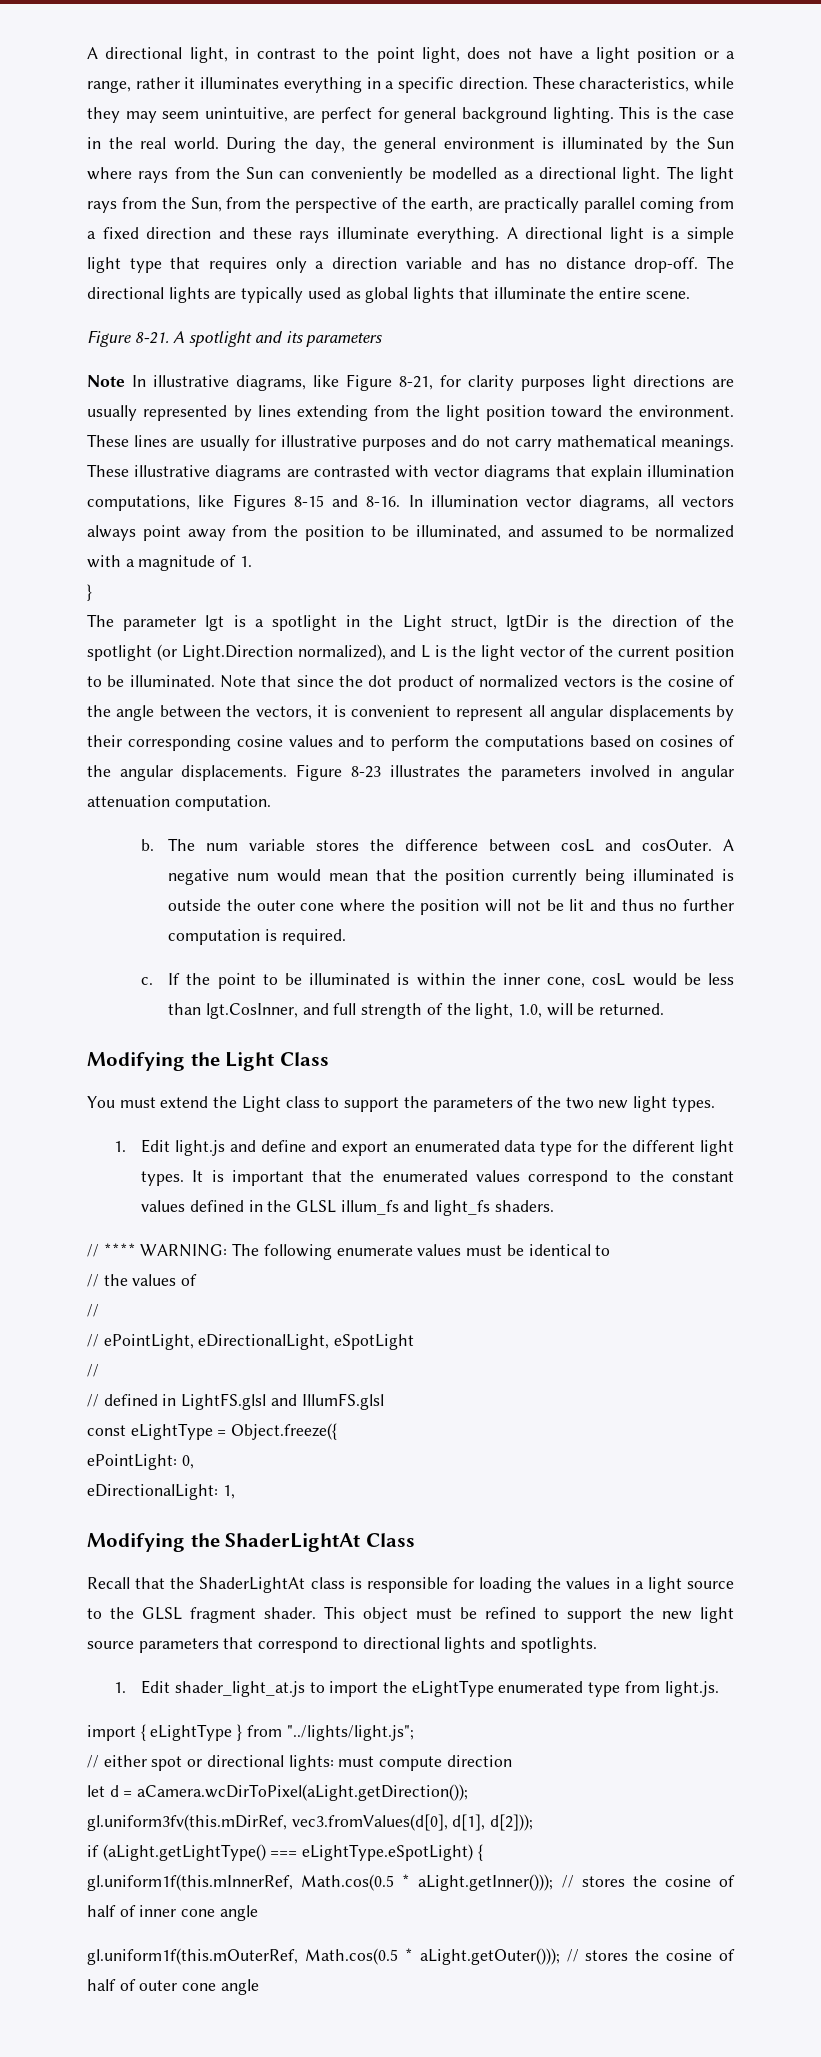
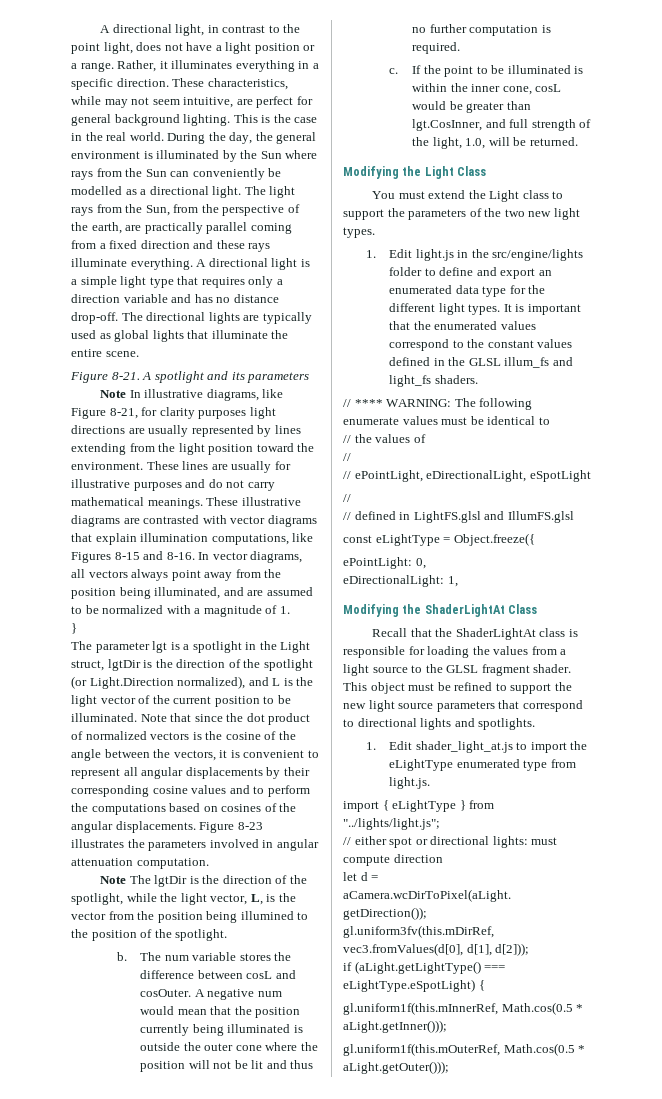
[87,77,180,93] range, rather -> [80,60,157,72] range. Rather,
[87,107,288,123] they may seem unintuitive, -> [104,97,234,108] may not seem intuitive,
[430,495,518,507] illumination -> (210, 556) none
[370,525,410,537] to be -> [119,587,151,599] being
(534, 531) none -> [247,590,264,596] are
(271, 803) none -> [99,875,307,887] [71,893,296,905] [71,911,309,923] [71,929,228,941] // Note The lgtDir is the direction of the spotlight, while the light vector, L, is the vector from the position being illumined to the position of the spotlight.
[708,973,735,985] less -> [466,102,505,113] greater
[229,1140,256,1152] and -> [457,249,584,261] [388,267,436,276] in the src/engine/lights folder to
[615,1577,630,1589] in -> [531,646,557,655] from
[561,1875,735,1888] [87,1905,258,1921] [87,1948,735,1965] [87,1979,259,1995] // stores the cosine of half of inner cone angle // gl.uniform1f(this.mOuterRef, Math.cos(0.5 * aLight.getOuter())); // stores the cosine of half of outer cone angle -> [343,1043,586,1056] [343,1061,449,1074] // gl.uniform1f(this.mOuterRef, Math.cos(0.5 * aLight.getOuter()));

